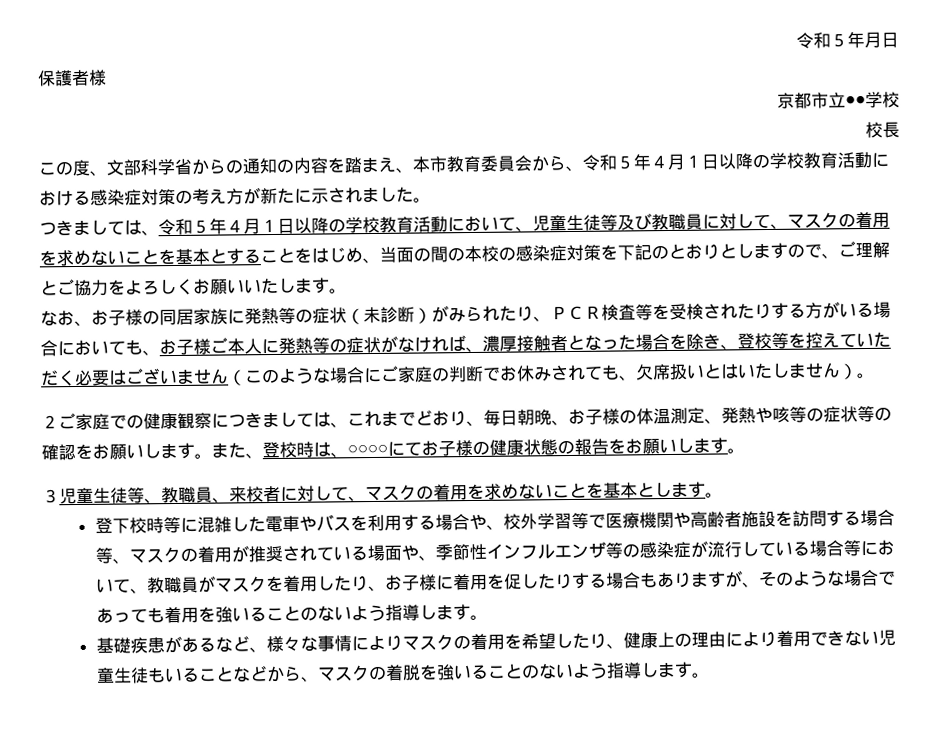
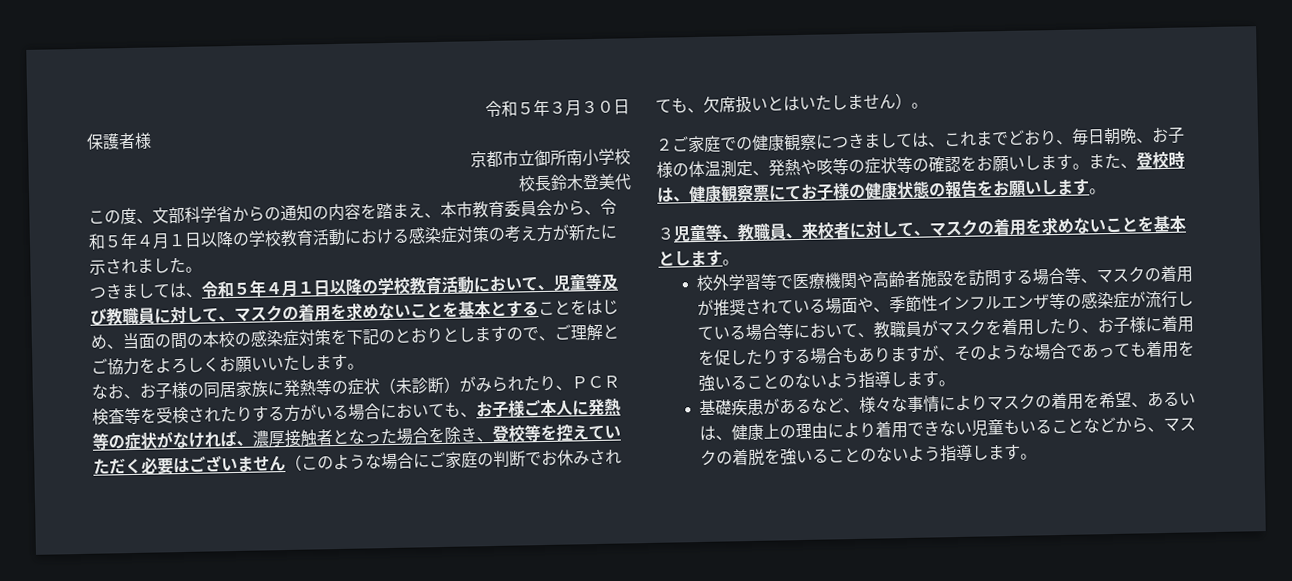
[796,31,882,49] 令和５年月 -> [485,99,614,118] 令和５年３月３０
[845,95,866,107] ●● -> [534,148,599,167] 御所南小
(900, 129) none -> [550,173,632,191] 鈴木登美代
[566,214,601,231] 生徒 -> (586, 282) none
[347,443,388,456] ○○○○ -> [688,183,770,203] 健康観察票
[93,487,128,504] 生徒 -> (707, 233) none
[94,513,504,534] 登下校時等に混雑した電車やバスを利用する場合や、 -> (739, 262) none
[554,632,607,649] したり -> [1130,391,1196,408] [698,425,716,442] 、あるいは
[112,667,149,684] 生徒 -> (1004, 427) none

